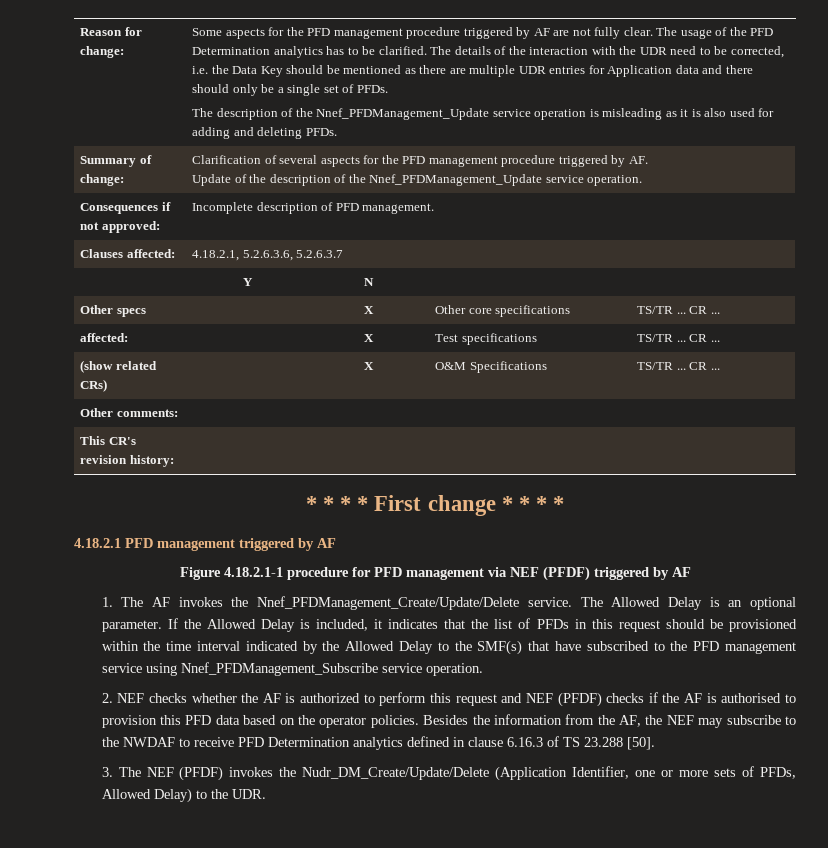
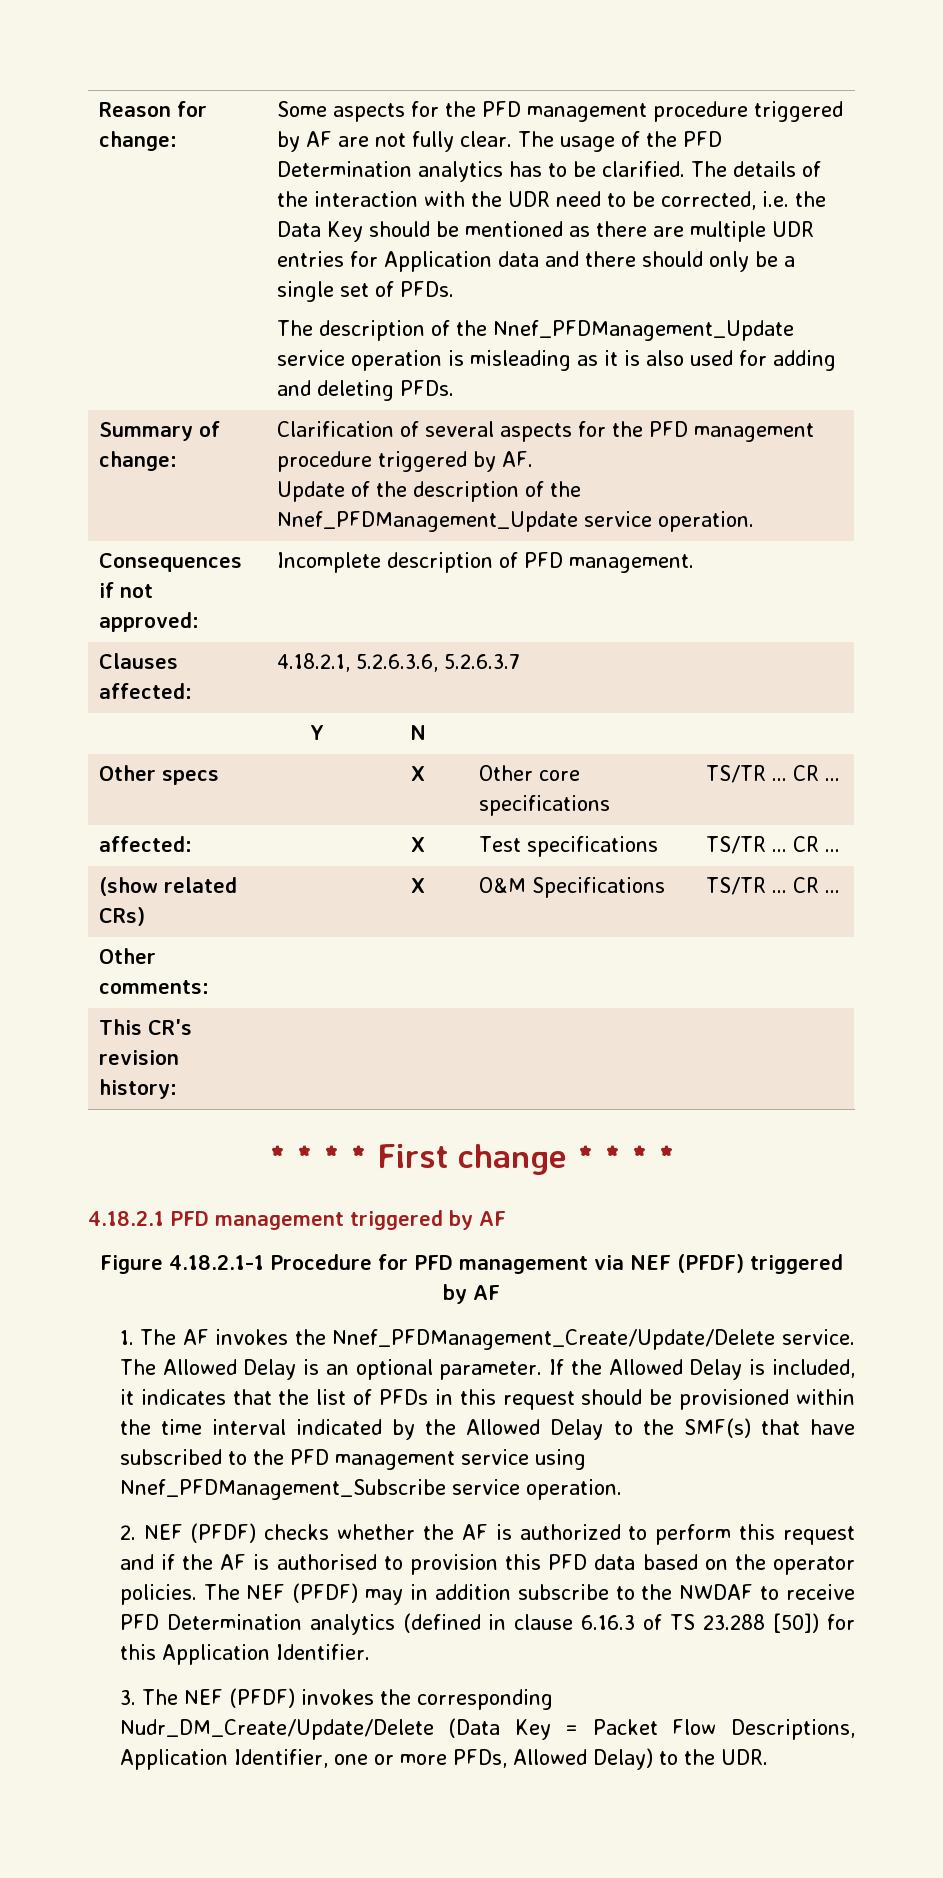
[286,567,349,580] procedure -> [270,1254,372,1270] Procedure
(145, 698) none -> [190,1523,257,1543] (PFDF)
[525,692,645,707] NEF (PFDF) checks -> (154, 1562) none
[423,714,724,728] Besides the information from the AF, the NEF may -> [203,1583,511,1605] The NEF (PFDF) may in addition
[406,736,450,747] defined -> [402,1613,481,1633] (defined
[626,737,655,750] [50]. -> [773,1613,855,1633] [119,1644,370,1665] [50]) for this Application Identifier.
[302,766,568,781] Nudr_DM_Create/Update/Delete (Application -> [416,1689,553,1710] [119,1718,855,1740] [119,1749,228,1770] corresponding Nudr_DM_Create/Update/Delete (Data Key = Packet Flow Descriptions, Application
[714,766,755,777] sets of -> (447, 1759) none

